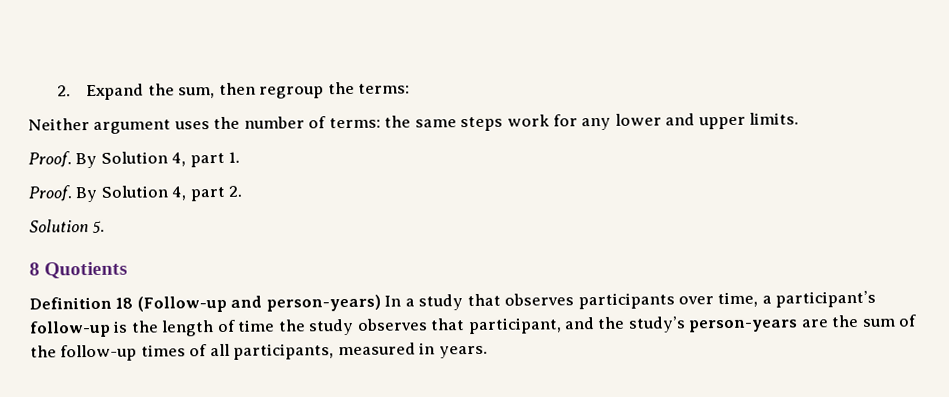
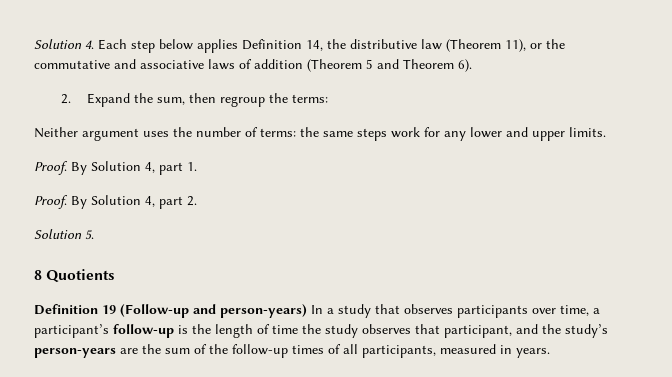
(57, 91) none -> [34,39,565,53] [34,59,472,72] Solution 4. Each step below applies Definition 14, the distributive law (Theorem 11), or the commutative and associative laws of addition (Theorem 5 and Theorem 6). //
[115,297,134,309] 18 -> [102,305,116,314] 19

